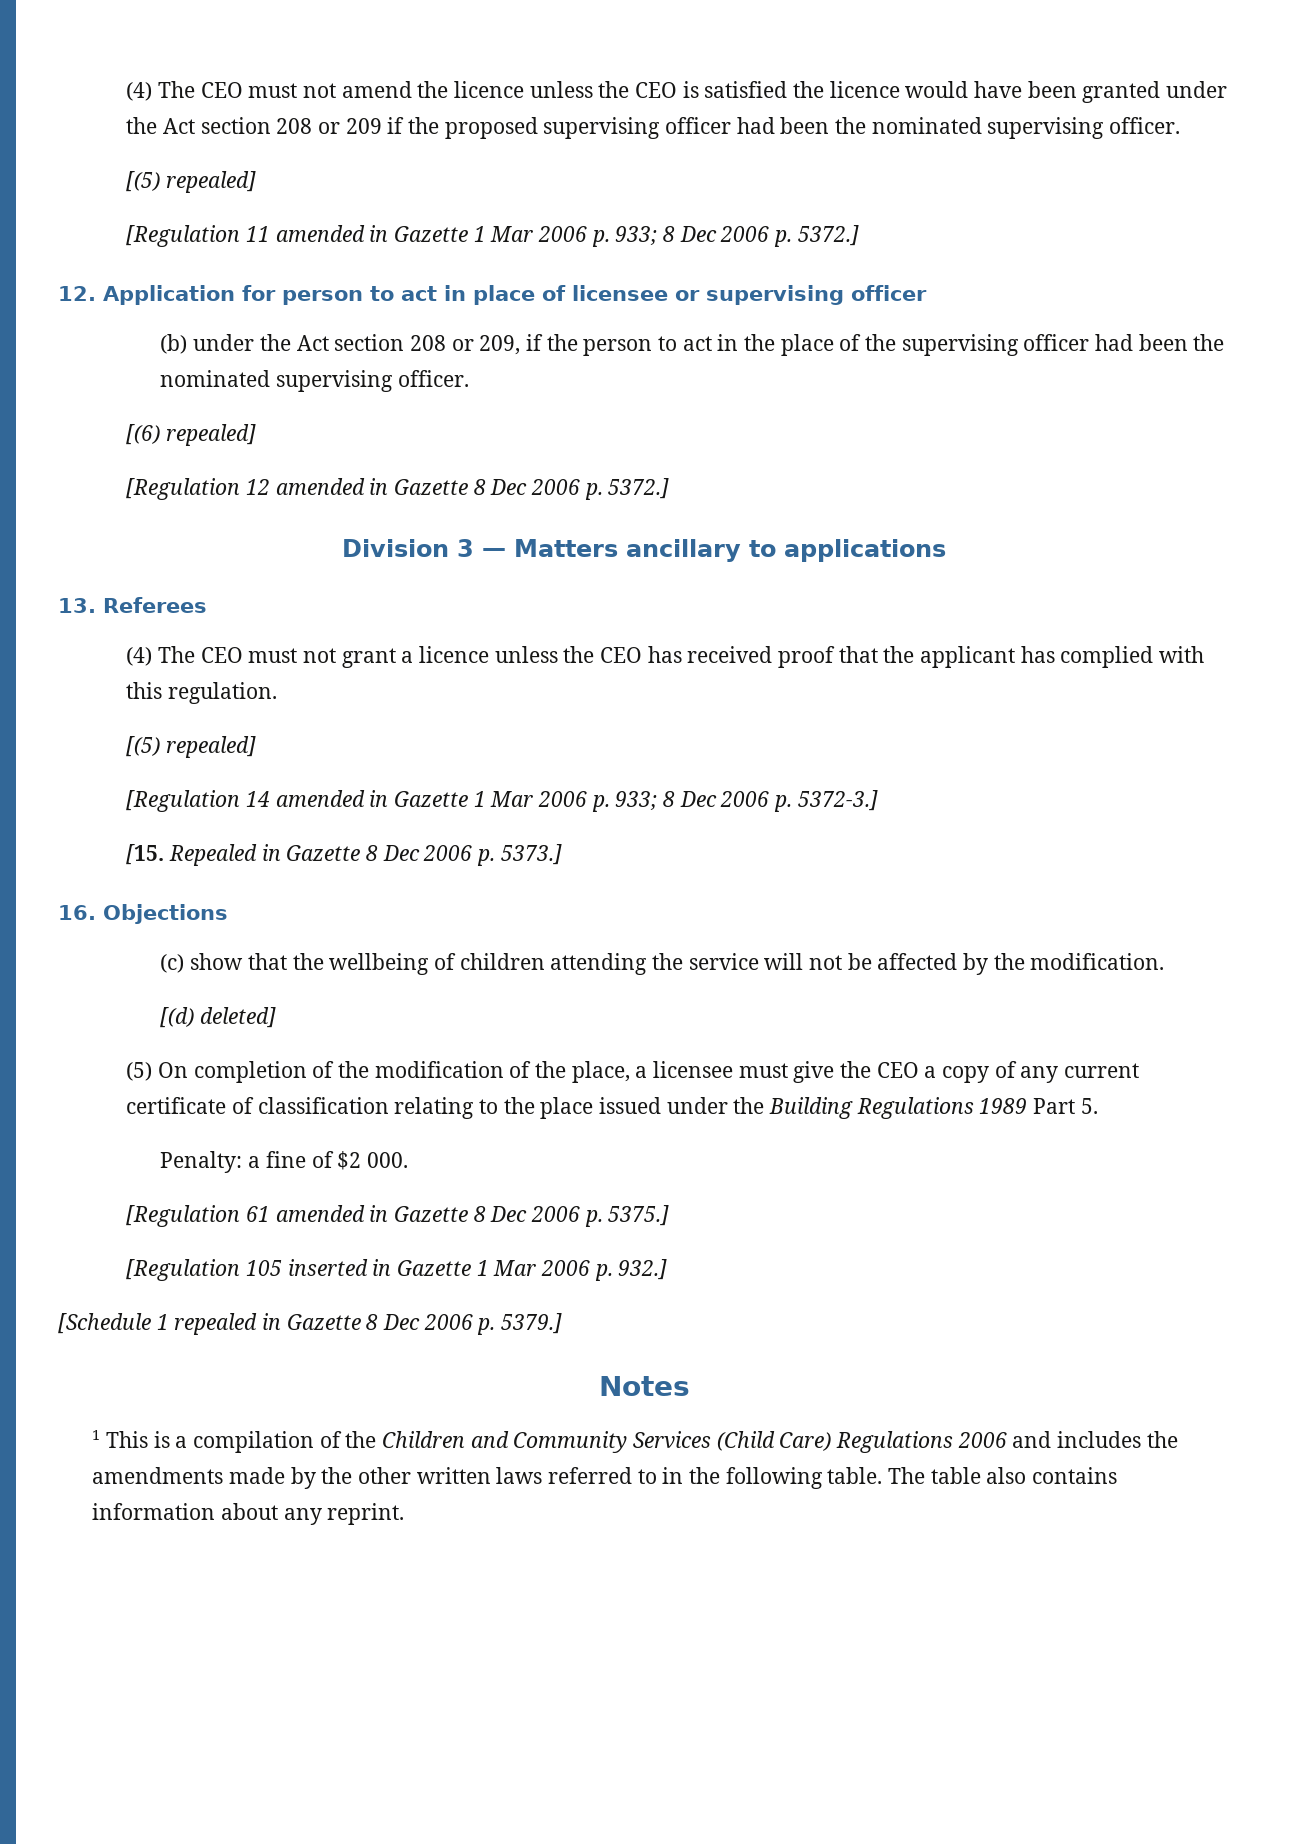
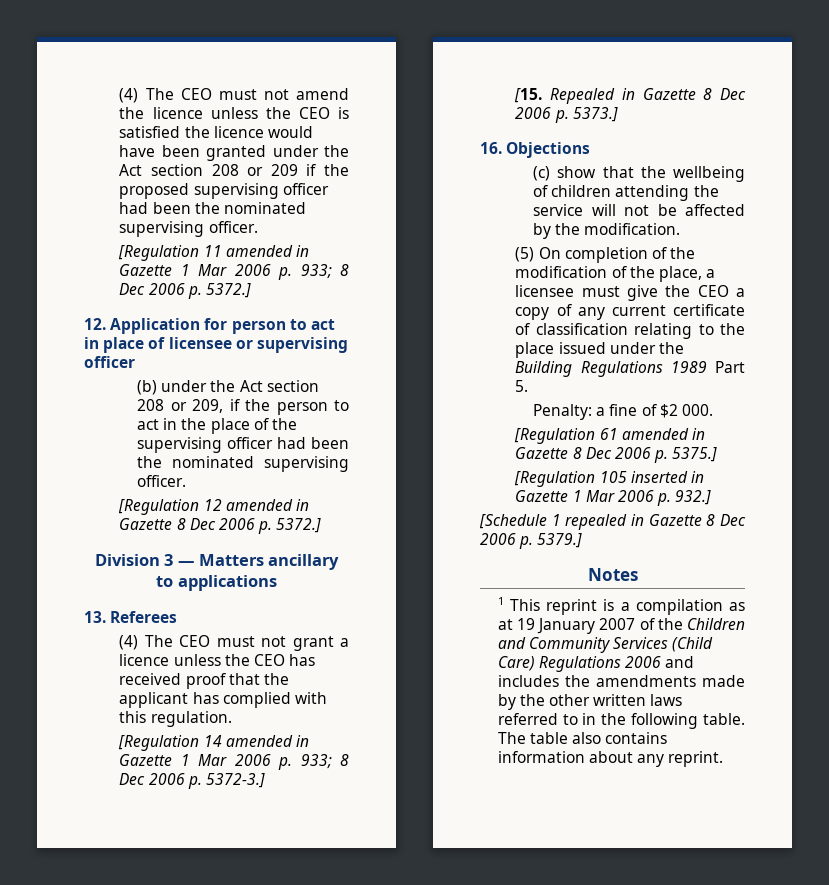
[126,171,256,193] // [(5) repealed] -> (258, 227) none
[126,424,256,446] // [(6) repealed] -> (187, 481) none
[126,736,256,758] // [(5) repealed] -> (232, 719) none
[160,1007,277,1028] // [(d) deleted] -> (681, 229) none
(148, 1439) none -> [546,599,598,615] reprint
(314, 1442) none -> [729,602,745,611] [497,618,636,634] as at 19 January 2007

